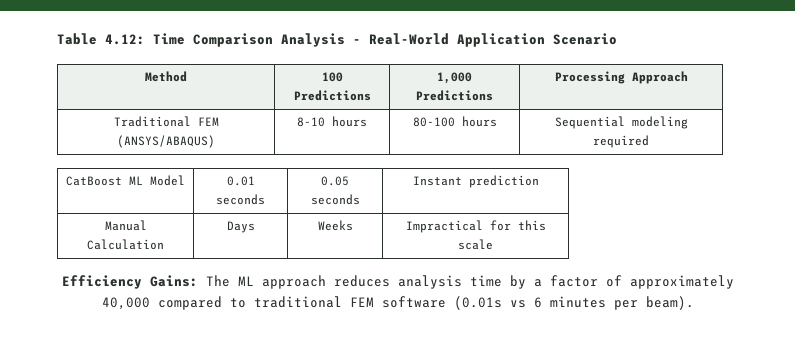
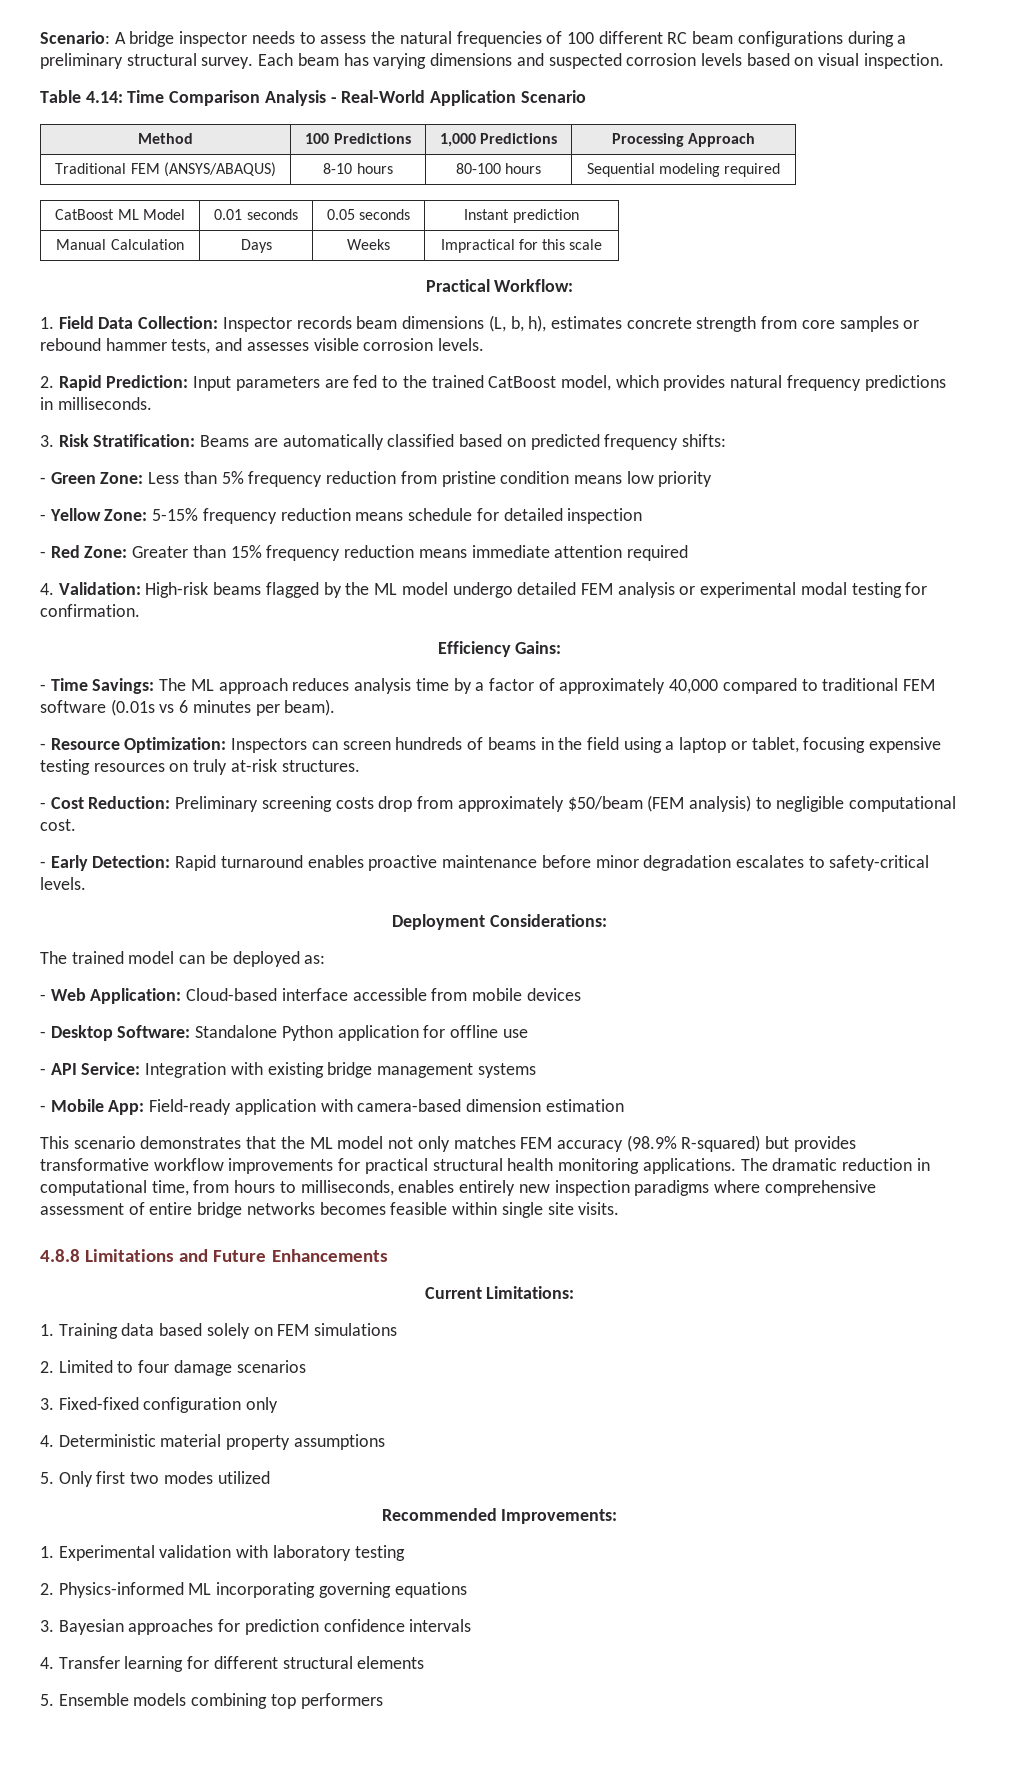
[57,33,145,45] Table 4.12: -> [40,31,907,47] [40,53,944,69] [40,90,123,103] Scenario: A bridge inspector needs to assess the natural frequencies of 100 different RC beam configurations during a preliminary structural survey. Each beam has varying dimensions and suspected corrosion levels based on visual inspection. // Table 4.14:
(494, 244) none -> [425,279,574,292] [40,315,920,332] [40,338,485,354] [40,375,946,391] [40,397,152,410] [40,434,726,450] [40,471,713,487] [40,508,643,524] [40,545,688,561] [40,582,928,598] [40,604,140,617] // Practical Workflow: // 1. Field Data Collection: Inspector records beam dimensions (L, b, h), estimates concrete strength from core samples or rebound hammer tests, and assesses visible corrosion levels. // 2. Rapid Prediction: Input parameters are fed to the trained CatBoost model, which provides natural frequency predictions in milliseconds. // 3. Risk Stratification: Beams are automatically classified based on predicted frequency shifts: // - Green Zone: Less than 5% frequency reduction from pristine condition means low priority // - Yellow Zone: 5-15% frequency reduction means schedule for detailed inspection // - Red Zone: Greater than 15% frequency reduction means immediate attention required // 4. Validation: High-risk beams flagged by the ML model undergo detailed FEM analysis or experimental modal testing for confirmation.
(198, 281) none -> [40,678,155,694] // - Time Savings:
(694, 303) none -> [40,737,942,753] [40,759,360,775] [40,795,957,812] [40,819,76,831] [40,855,930,871] [40,877,86,890] [392,914,607,930] [40,951,326,967] [40,988,581,1004] [40,1025,528,1041] [40,1062,536,1078] [40,1099,624,1115] [40,1135,856,1152] [40,1158,930,1174] [40,1180,876,1196] [40,1202,620,1218] [40,1249,388,1262] [424,1286,575,1299] [40,1323,398,1339] [40,1360,306,1376] [40,1397,279,1413] [40,1434,385,1450] [40,1471,270,1487] [381,1508,618,1524] [40,1545,405,1561] [40,1582,467,1598] [40,1619,472,1635] [40,1656,425,1672] [40,1693,383,1709] // - Resource Optimization: Inspectors can screen hundreds of beams in the field using a laptop or tablet, focusing expensive testing resources on truly at-risk structures. // - Cost Reduction: Preliminary screening costs drop from approximately $50/beam (FEM analysis) to negligible computational cost. // - Early Detection: Rapid turnaround enables proactive maintenance before minor degradation escalates to safety-critical levels. // Deployment Considerations: // The trained model can be deployed as: // - Web Application: Cloud-based interface accessible from mobile devices // - Desktop Software: Standalone Python application for offline use // - API Service: Integration with existing bridge management systems // - Mobile App: Field-ready application with camera-based dimension estimation // This scenario demonstrates that the ML model not only matches FEM accuracy (98.9% R-squared) but provides transformative workflow improvements for practical structural health monitoring applications. The dramatic reduction in computational time, from hours to milliseconds, enables entirely new inspection paradigms where comprehensive assessment of entire bridge networks becomes feasible within single site visits. // 4.8.8 Limitations and Future Enhancements // Current Limitations: // 1. Training data based solely on FEM simulations // 2. Limited to four damage scenarios // 3. Fixed-fixed configuration only // 4. Deterministic material property assumptions // 5. Only first two modes utilized // Recommended Improvements: // 1. Experimental validation with laboratory testing // 2. Physics-informed ML incorporating governing equations // 3. Bayesian approaches for prediction confidence intervals // 4. Transfer learning for different structural elements // 5. Ensemble models combining top performers

